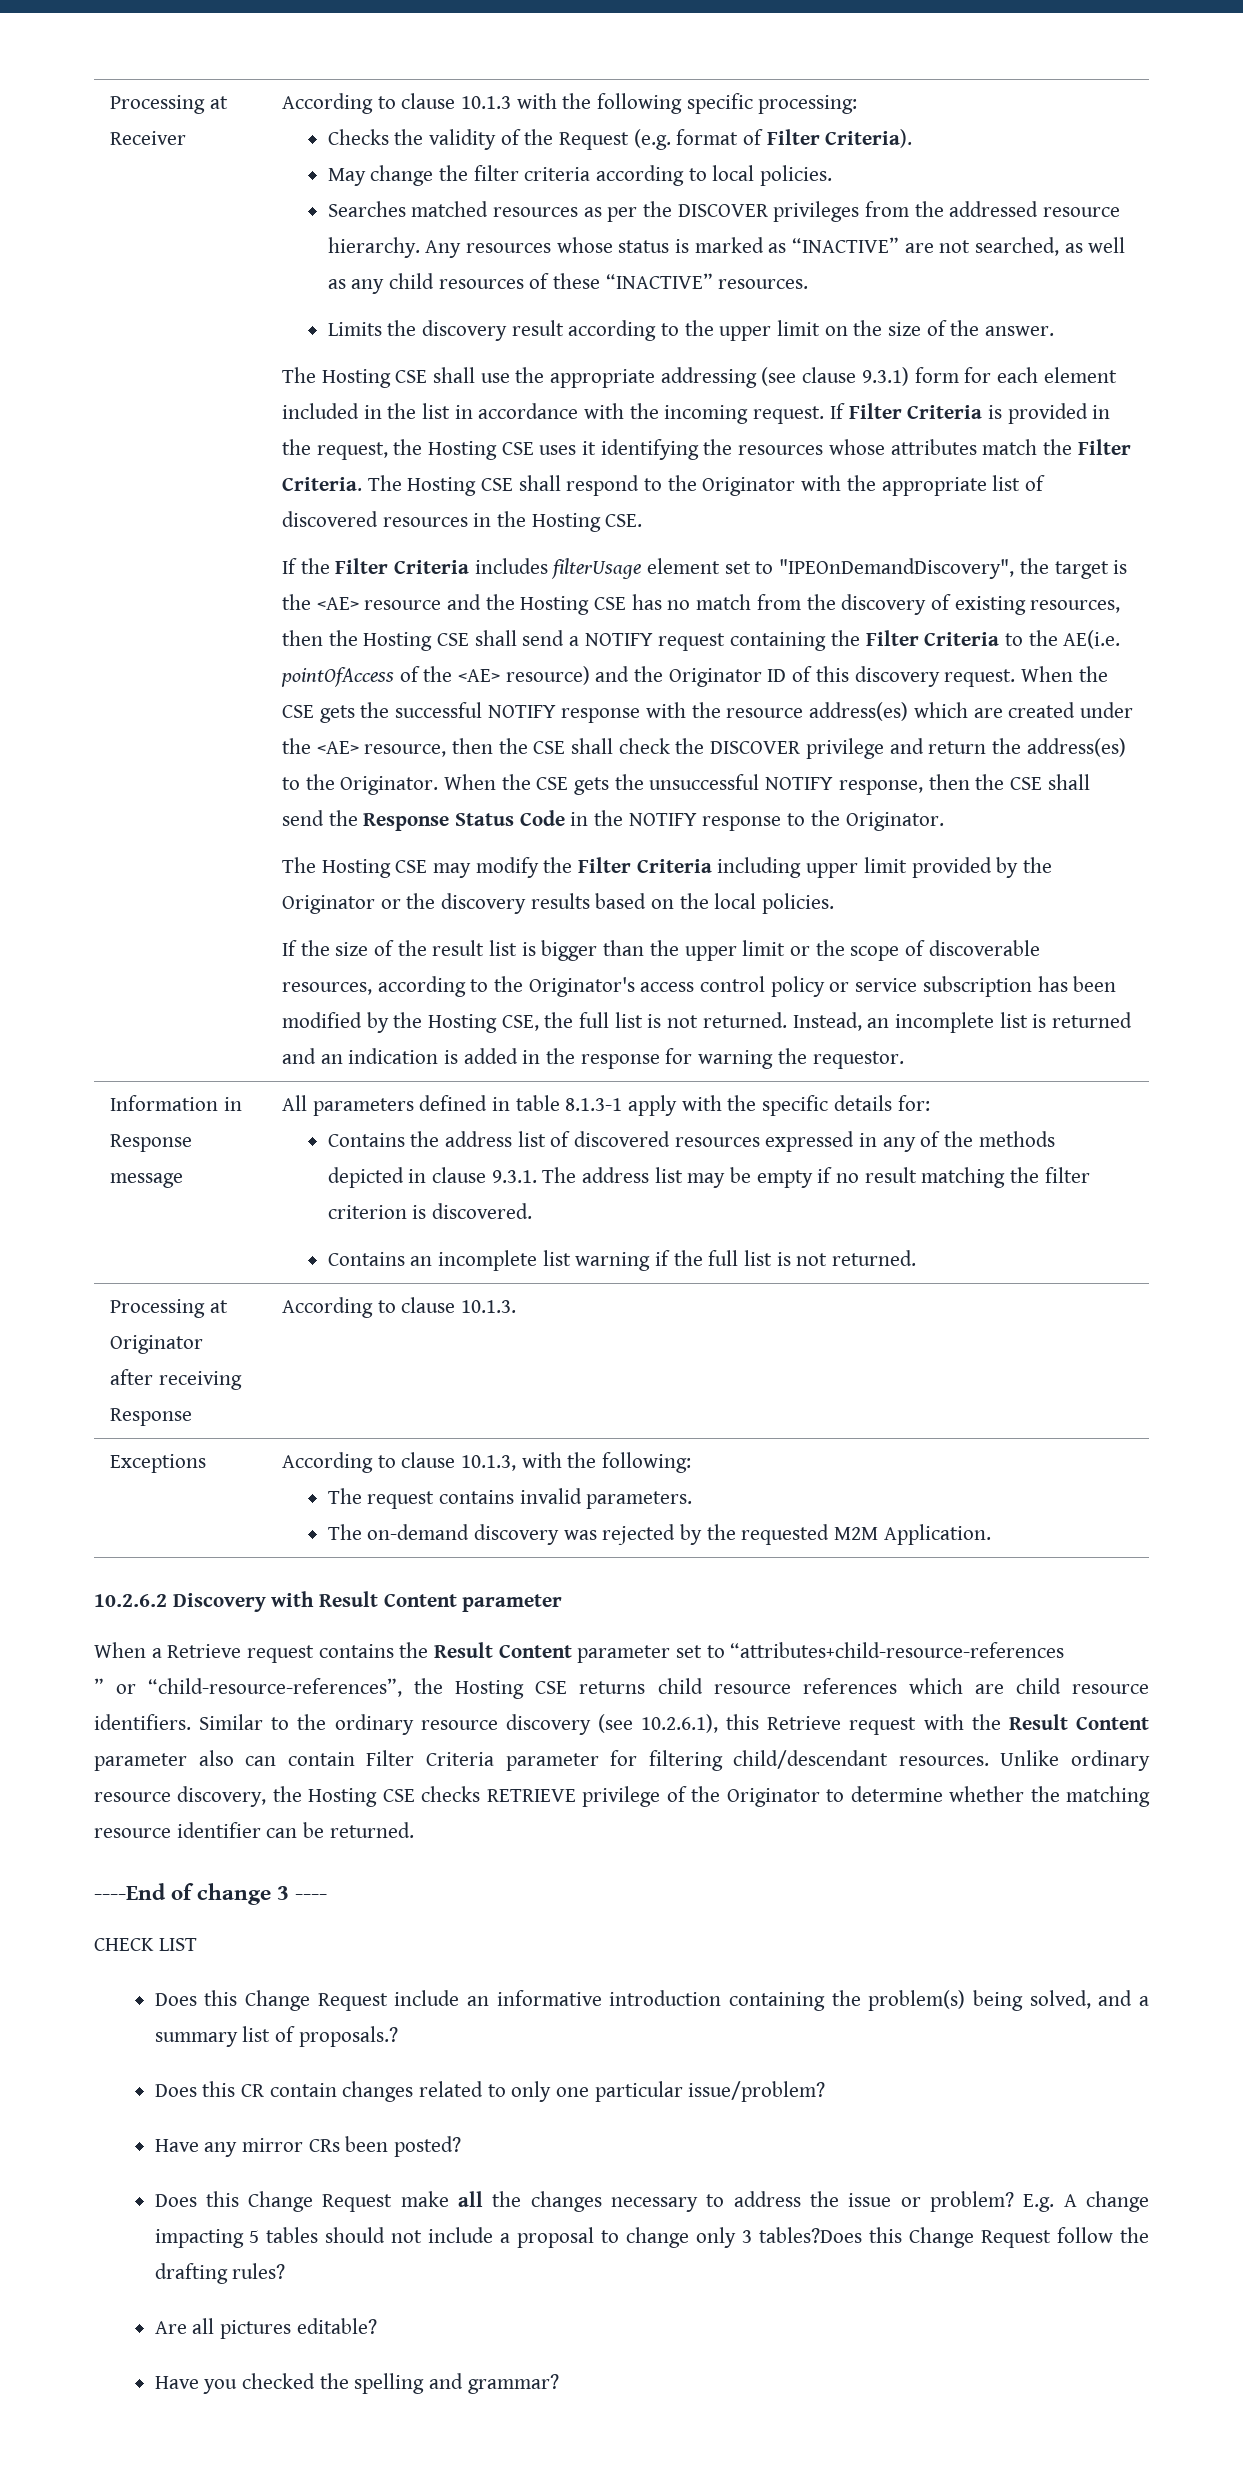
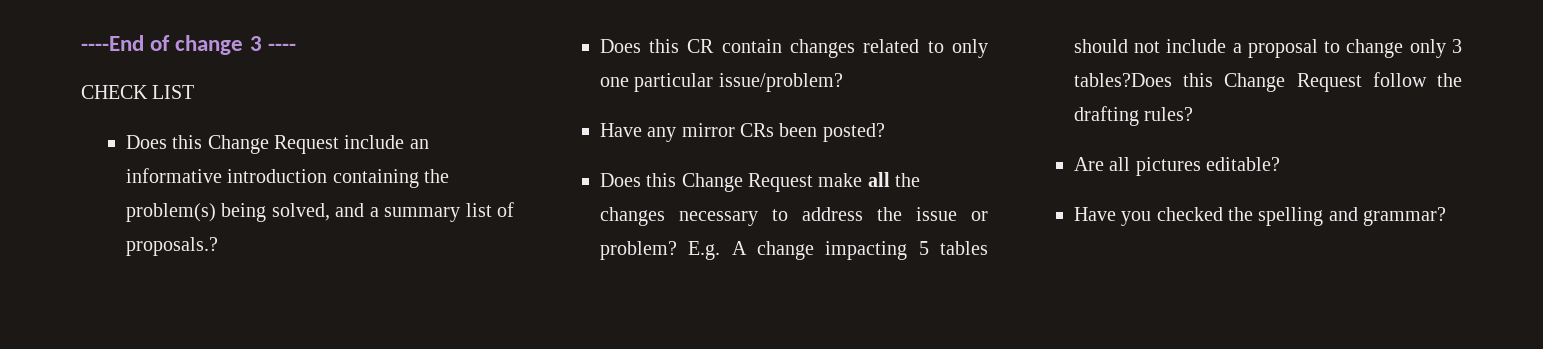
[110,95,228,114] [110,131,187,145] [282,93,858,114] [327,129,913,150] [327,165,833,186] [327,201,1121,222] [327,237,1126,258] [327,273,809,294] [327,320,1055,341] [282,367,1117,388] [282,403,1111,424] [282,439,1131,460] [282,475,1045,496] [282,511,643,532] [282,558,1128,579] [282,594,1121,615] [282,630,1121,651] [281,666,1108,687] [282,702,1133,723] [282,738,1126,759] [282,774,1090,795] [282,810,944,831] [282,857,1052,878] [282,893,835,914] [282,940,1040,961] [282,976,1117,997] [282,1012,1132,1033] [282,1048,904,1069] [110,1095,242,1111] [110,1134,193,1152] [110,1173,184,1188] [282,1095,930,1116] [327,1131,1055,1152] [327,1167,1090,1188] [327,1203,533,1219] [327,1250,917,1271] [110,1299,228,1318] [110,1335,204,1354] [110,1369,242,1390] [110,1408,193,1426] [282,1297,517,1318] [110,1454,207,1473] [282,1452,692,1473] [327,1488,693,1509] [327,1524,991,1545] [94,1591,563,1612] [94,1642,1065,1663] [94,1678,1150,1699] [94,1714,1149,1735] [94,1750,1150,1771] [94,1786,1151,1807] [94,1822,414,1838] Processing at Receiver | According to clause 10.1.3 with the following specific processing: // Checks the validity of the Request (e.g. format of Filter Criteria). // May change the filter criteria according to local policies. // Searches matched resources as per the DISCOVER privileges from the addressed resource hierarchy. Any resources whose status is marked as “INACTIVE” are not searched, as well as any child resources of these “INACTIVE” resources. // Limits the discovery result according to the upper limit on the size of the answer. // The Hosting CSE shall use the appropriate addressing (see clause 9.3.1) form for each element included in the list in accordance with the incoming request. If Filter Criteria is provided in the request, the Hosting CSE uses it identifying the resources whose attributes match the Filter Criteria. The Hosting CSE shall respond to the Originator with the appropriate list of discovered resources in the Hosting CSE. // If the Filter Criteria includes filterUsage element set to "IPEOnDemandDiscovery", the target is the <AE> resource and the Hosting CSE has no match from the discovery of existing resources, then the Hosting CSE shall send a NOTIFY request containing the Filter Criteria to the AE(i.e. pointOfAccess of the <AE> resource) and the Originator ID of this discovery request. When the CSE gets the successful NOTIFY response with the resource address(es) which are created under the <AE> resource, then the CSE shall check the DISCOVER privilege and return the address(es) to the Originator. When the CSE gets the unsuccessful NOTIFY response, then the CSE shall send the Response Status Code in the NOTIFY response to the Originator. // The Hosting CSE may modify the Filter Criteria including upper limit provided by the Originator or the discovery results based on the local policies. // If the size of the result list is bigger than the upper limit or the scope of discoverable resources, according to the Originator's access control policy or service subscription has been modified by the Hosting CSE, the full list is not returned. Instead, an incomplete list is returned and an indication is added in the response for warning the requestor. // Information in Response message | All parameters defined in table 8.1.3-1 apply with the specific details for: // Contains the address list of discovered resources expressed in any of the methods depicted in clause 9.3.1. The address list may be empty if no result matching the filter criterion is discovered. // Contains an incomplete list warning if the full list is not returned. // Processing at Originator after receiving Response | According to clause 10.1.3. // Exceptions | According to clause 10.1.3, with the following: // The request contains invalid parameters. // The on-demand discovery was rejected by the requested M2M Application. // 10.2.6.2 Discovery with Result Content parameter // When a Retrieve request contains the Result Content parameter set to “attributes+child-resource-references // ” or “child-resource-references”, the Hosting CSE returns child resource references which are child resource identifiers. Similar to the ordinary resource discovery (see 10.2.6.1), this Retrieve request with the Result Content parameter also can contain Filter Criteria parameter for filtering child/descendant resources. Unlike ordinary resource discovery, the Hosting CSE checks RETRIEVE privilege of the Originator to determine whether the matching resource identifier can be returned. // -> (81, 43) none

